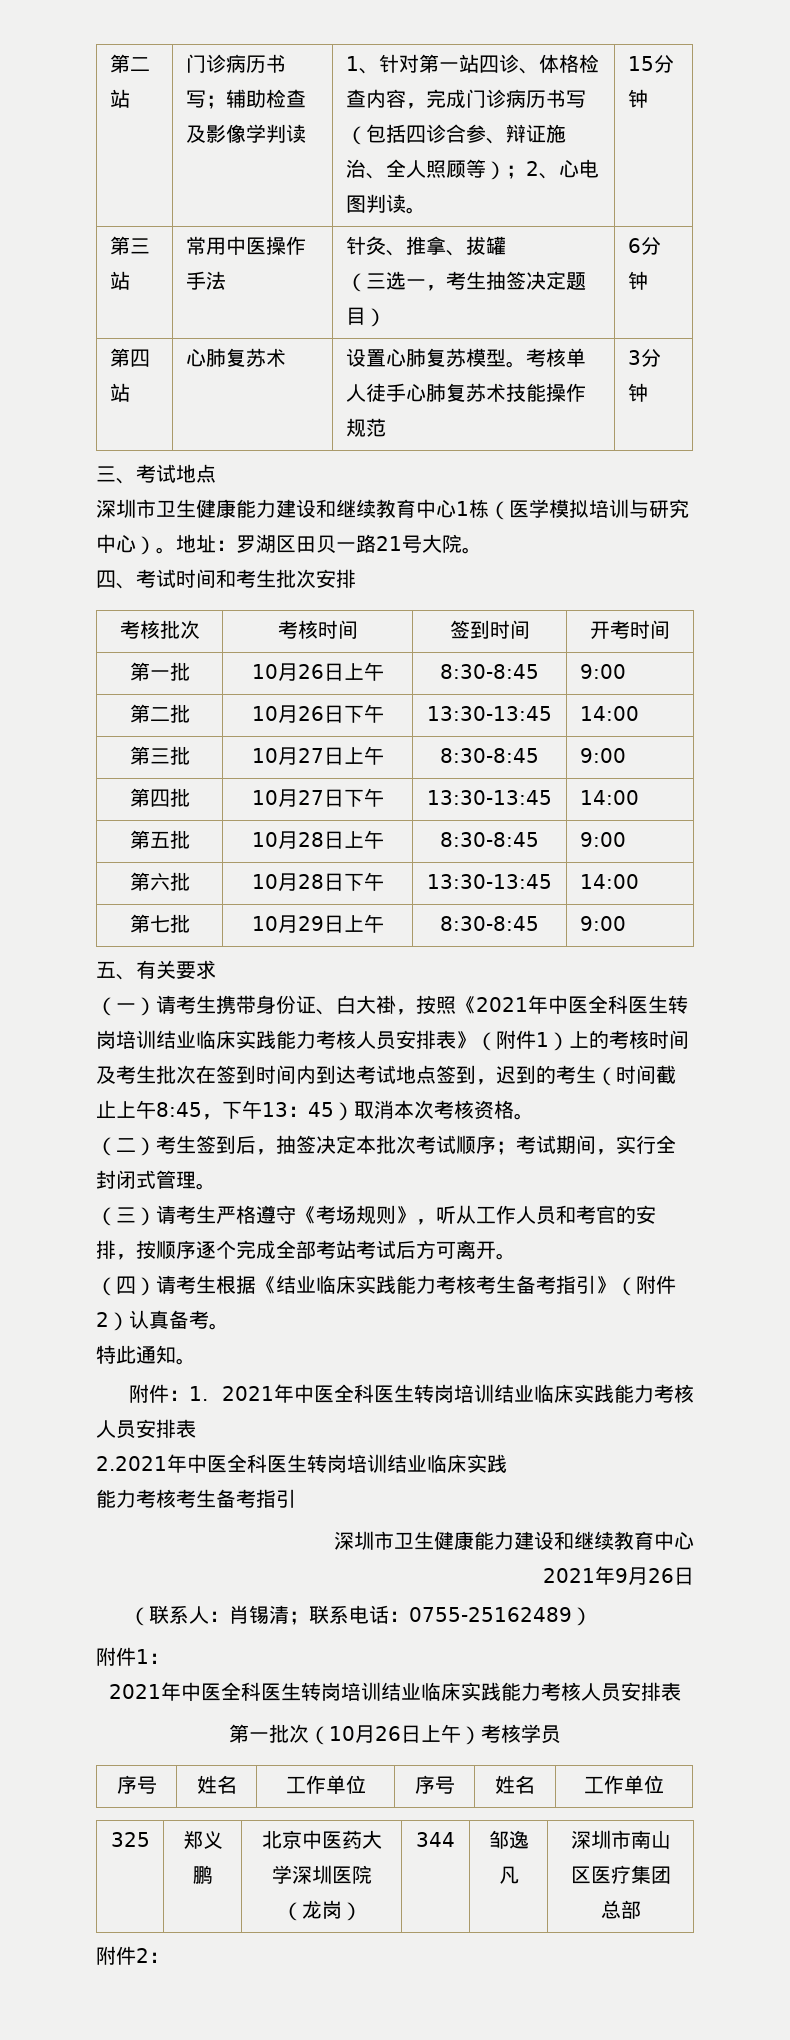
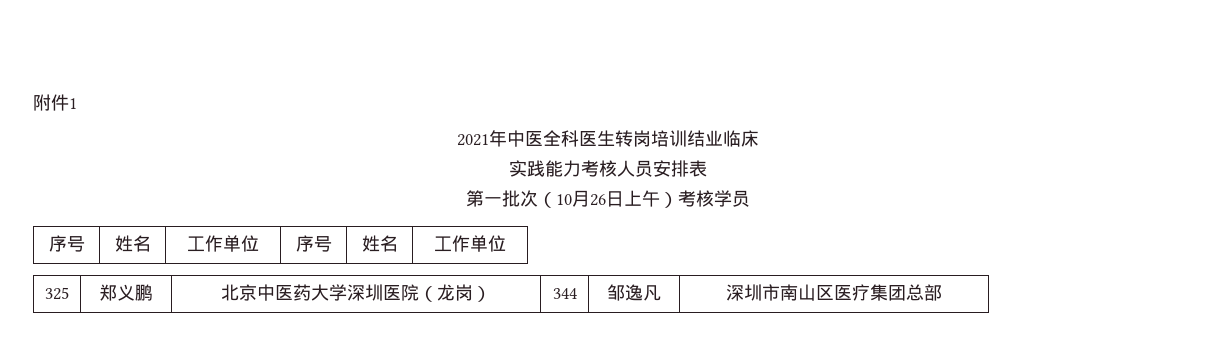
[109,54,150,73] [109,89,130,108] [185,54,286,73] [185,89,306,109] [185,124,306,143] [345,54,599,74] [345,89,586,109] [345,124,566,145] [345,159,599,180] [345,194,426,214] [627,54,674,73] [627,89,648,108] [109,236,150,255] [109,271,130,290] [185,236,306,255] [185,271,226,290] [345,236,506,256] [345,271,586,292] [345,307,386,327] [627,236,661,255] [627,271,648,290] [109,348,150,367] [109,383,130,402] [185,348,286,367] [345,348,586,368] [345,383,586,402] [345,418,386,437] [627,348,661,367] [627,383,648,402] [96,464,216,484] [96,499,689,520] [96,534,482,555] [96,569,356,589] [119,620,200,639] [277,620,358,639] [449,620,530,639] [590,620,670,639] [129,662,190,681] [251,662,384,681] [440,664,539,679] [579,664,626,679] [129,704,190,723] [251,704,384,723] [427,706,552,721] [579,706,639,721] [129,746,190,765] [251,746,384,765] [440,748,539,763] [579,748,626,763] [129,788,190,807] [251,788,384,807] [427,790,552,805] [579,790,639,805] [129,830,190,849] [251,830,384,849] [440,832,539,847] [579,832,626,847] [129,872,190,891] [251,872,384,891] [427,874,552,889] [579,874,639,889] [129,914,190,933] [251,914,384,933] [440,916,539,931] [579,916,626,931] [96,960,216,980] [96,995,688,1016] [96,1030,689,1051] [96,1065,676,1086] [96,1100,534,1121] [96,1135,676,1156] [96,1170,216,1190] [96,1205,656,1226] [96,1240,516,1260] [96,1275,676,1296] [96,1310,229,1331] [96,1345,196,1365] [129,1384,694,1403] [96,1419,196,1439] [96,1454,507,1473] [96,1489,296,1508] [334,1531,694,1550] [543,1566,694,1585] [129,1605,593,1626] [96,1647,169,1666] [109,1682,461,1701] 第二站 | 门诊病历书写；辅助检查及影像学判读 | 1、针对第一站四诊、体格检查内容，完成门诊病历书写（包括四诊合参、辩证施治、全人照顾等）；2、心电图判读。 | 15分钟 // 第三站 | 常用中医操作手法 | 针灸、推拿、拔罐 // （三选一，考生抽签决定题目） | 6分钟 // 第四站 | 心肺复苏术 | 设置心肺复苏模型。考核单人徒手心肺复苏术技能操作规范 | 3分钟 // 三、考试地点 // 深圳市卫生健康能力建设和继续教育中心1栋（医学模拟培训与研究中心）。地址：罗湖区田贝一路21号大院。 // 四、考试时间和考生批次安排 // 考核批次 | 考核时间 | 签到时间 | 开考时间 // 第一批 | 10月26日上午 | 8:30-8:45 | 9:00 // 第二批 | 10月26日下午 | 13:30-13:45 | 14:00 // 第三批 | 10月27日上午 | 8:30-8:45 | 9:00 // 第四批 | 10月27日下午 | 13:30-13:45 | 14:00 // 第五批 | 10月28日上午 | 8:30-8:45 | 9:00 // 第六批 | 10月28日下午 | 13:30-13:45 | 14:00 // 第七批 | 10月29日上午 | 8:30-8:45 | 9:00 // 五、有关要求 // （一）请考生携带身份证、白大褂，按照《2021年中医全科医生转岗培训结业临床实践能力考核人员安排表》（附件1）上的考核时间及考生批次在签到时间内到达考试地点签到，迟到的考生（时间截止上午8:45，下午13：45）取消本次考核资格。 // （二）考生签到后，抽签决定本批次考试顺序；考试期间，实行全封闭式管理。 // （三）请考生严格遵守《考场规则》，听从工作人员和考官的安排，按顺序逐个完成全部考站考试后方可离开。 // （四）请考生根据《结业临床实践能力考核考生备考指引》（附件2）认真备考。 // 特此通知。 // 附件：1. 2021年中医全科医生转岗培训结业临床实践能力考核人员安排表 // 2.2021年中医全科医生转岗培训结业临床实践 // 能力考核考生备考指引 // 深圳市卫生健康能力建设和继续教育中心 // 2021年9月26日 // （联系人：肖锡清；联系电话：0755-25162489） // 附件1： // 2021年中医全科医生转岗培训结业临床 -> [33,94,77,111] [457,130,759,147] 附件1 // 2021年中医全科医生转岗培训结业临床 //
[96,1946,169,1965] // 附件2： -> (942, 292) none

